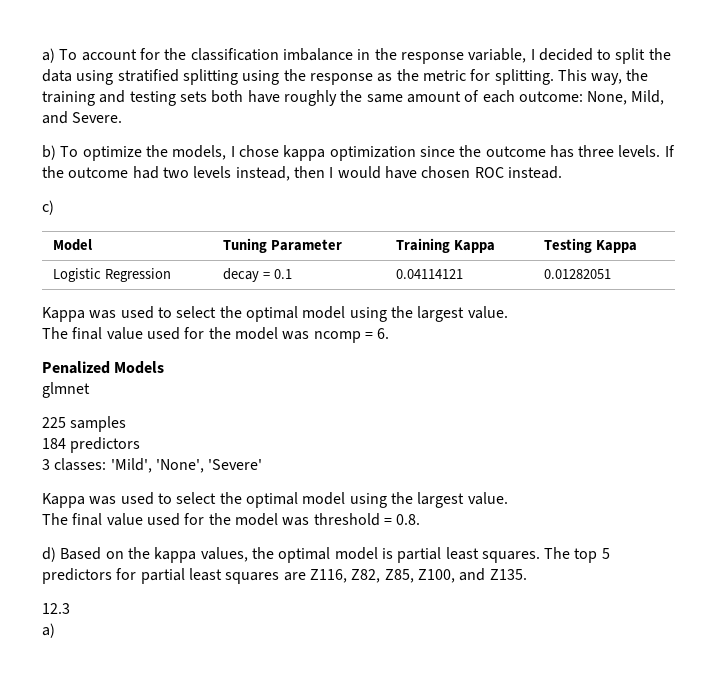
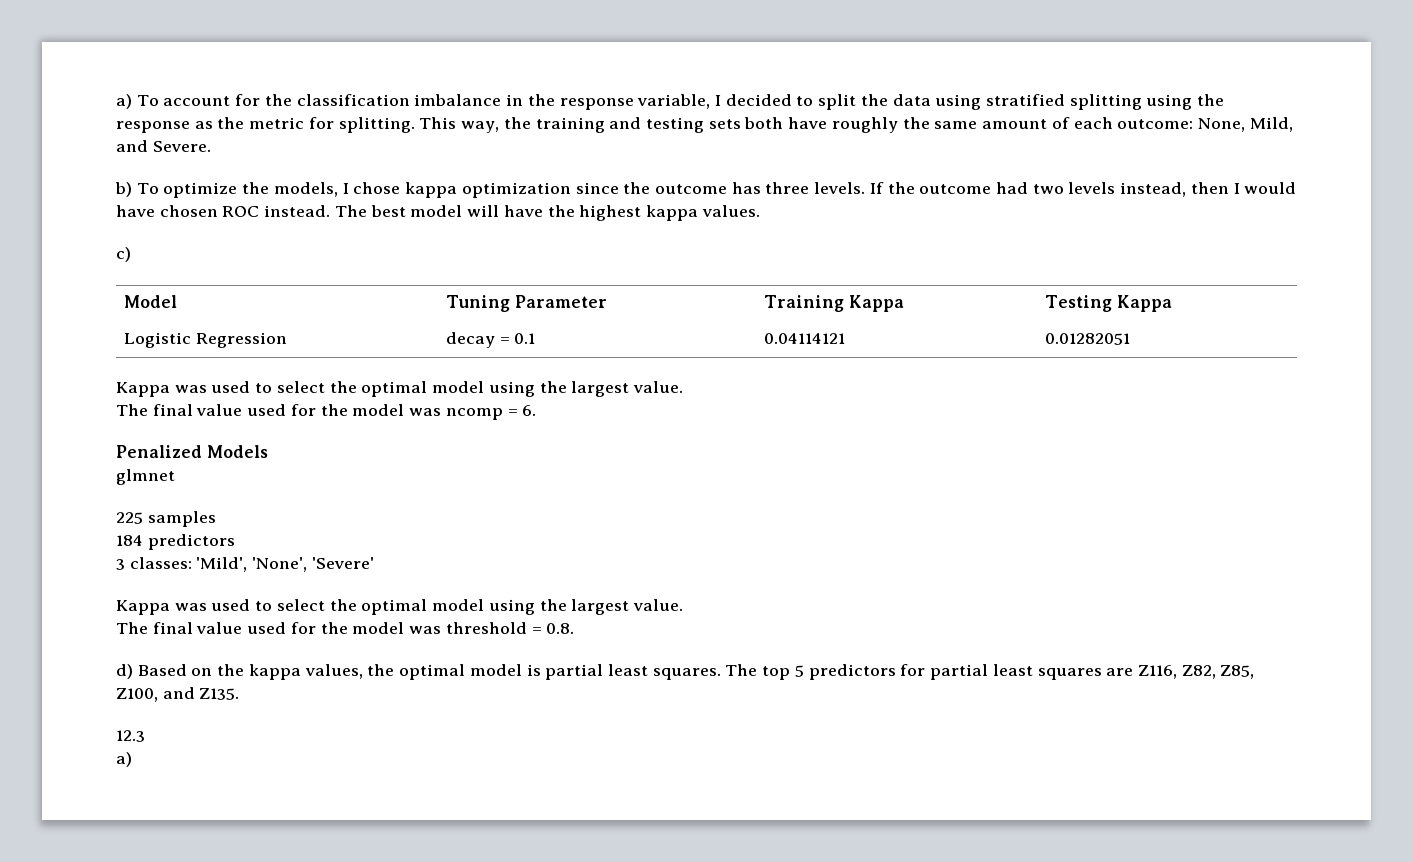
(562, 172) none -> [334,205,760,221] The best model will have the highest kappa values.

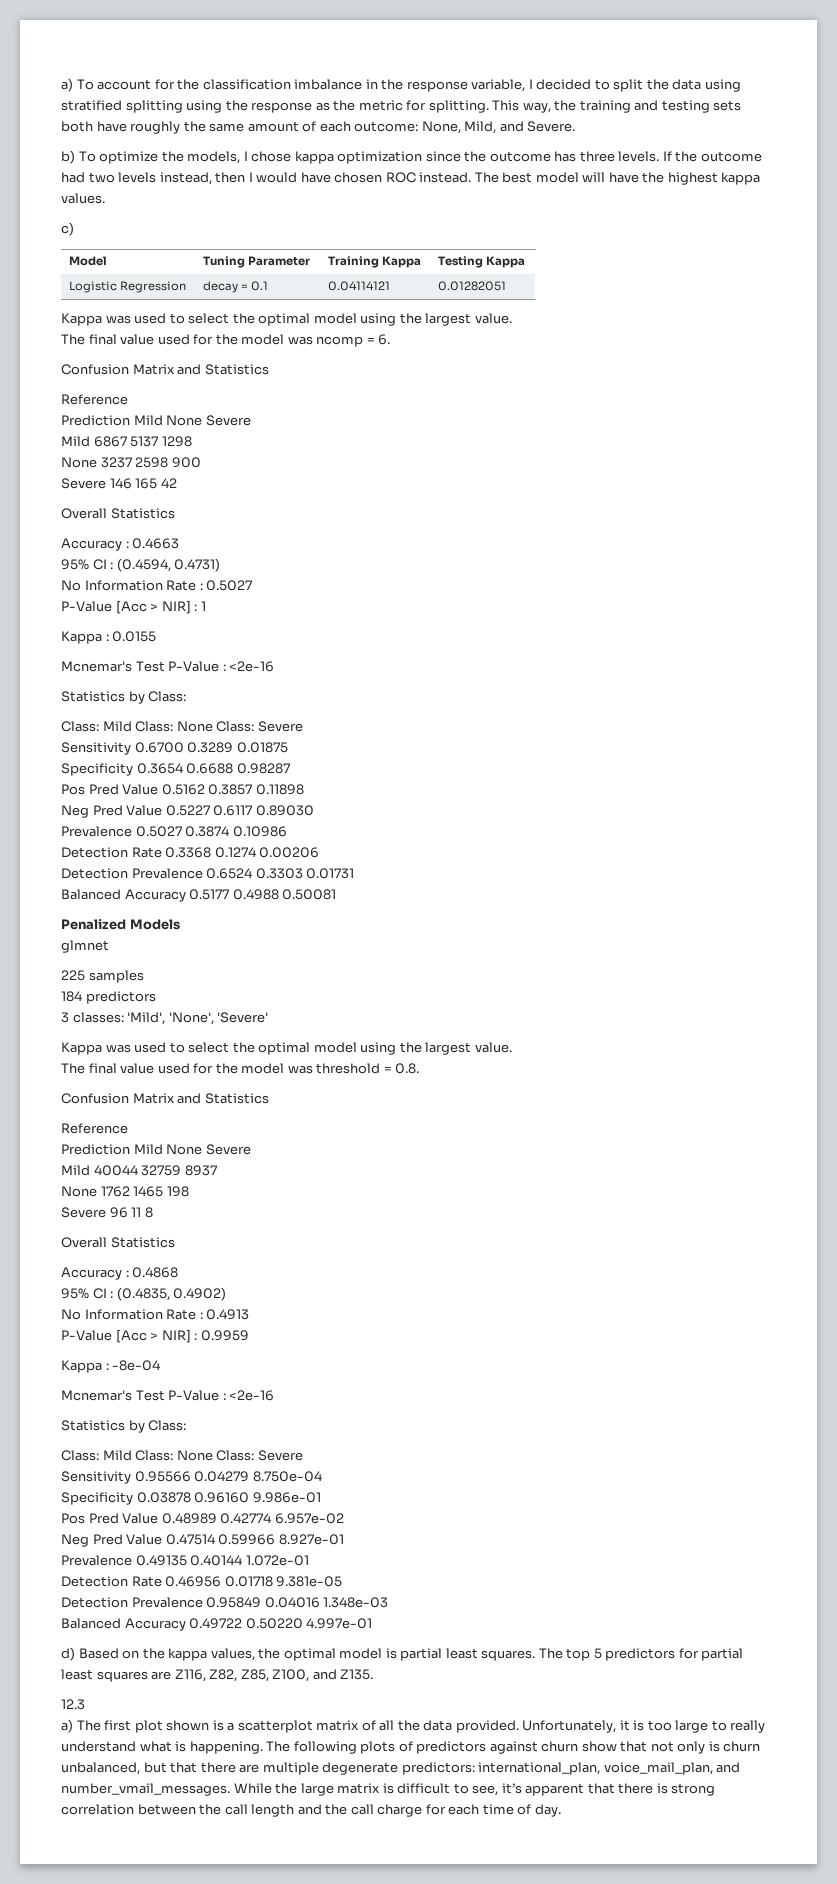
(537, 410) none -> [61,364,269,375] [61,394,128,405] [61,415,251,426] [61,436,192,447] [61,457,201,468] [61,478,177,489] [61,508,175,519] [61,538,180,551] [61,558,221,572] [61,580,253,591] [61,600,206,614] [61,631,157,644] [61,661,275,672] [61,691,187,704] [61,721,303,732] [61,742,288,755] [61,763,290,776] [61,784,304,795] [61,805,314,818] [61,826,287,837] [61,847,320,858] [61,868,355,879] [61,889,337,902] // Confusion Matrix and Statistics // Reference // Prediction Mild None Severe // Mild 6867 5137 1298 // None 3237 2598 900 // Severe 146 165 42 // Overall Statistics // Accuracy : 0.4663 // 95% CI : (0.4594, 0.4731) // No Information Rate : 0.5027 // P-Value [Acc > NIR] : 1 // Kappa : 0.0155 // Mcnemar's Test P-Value : <2e-16 // Statistics by Class: // Class: Mild Class: None Class: Severe // Sensitivity 0.6700 0.3289 0.01875 // Specificity 0.3654 0.6688 0.98287 // Pos Pred Value 0.5162 0.3857 0.11898 // Neg Pred Value 0.5227 0.6117 0.89030 // Prevalence 0.5027 0.3874 0.10986 // Detection Rate 0.3368 0.1274 0.00206 // Detection Prevalence 0.6524 0.3303 0.01731 // Balanced Accuracy 0.5177 0.4988 0.50081
(575, 628) none -> [61,1093,269,1104] [61,1123,128,1134] [61,1144,251,1155] [61,1165,217,1176] [61,1186,189,1197] [61,1207,153,1218] [61,1237,175,1248] [61,1267,179,1280] [61,1287,227,1301] [61,1309,250,1320] [61,1329,249,1343] [61,1360,161,1373] [61,1390,275,1401] [61,1420,187,1433] [61,1450,303,1461] [61,1471,322,1484] [61,1492,321,1505] [61,1513,344,1524] [61,1534,344,1547] [61,1555,309,1566] [61,1576,343,1587] [61,1597,389,1608] [61,1618,373,1631] // Confusion Matrix and Statistics // Reference // Prediction Mild None Severe // Mild 40044 32759 8937 // None 1762 1465 198 // Severe 96 11 8 // Overall Statistics // Accuracy : 0.4868 // 95% CI : (0.4835, 0.4902) // No Information Rate : 0.4913 // P-Value [Acc > NIR] : 0.9959 // Kappa : -8e-04 // Mcnemar's Test P-Value : <2e-16 // Statistics by Class: // Class: Mild Class: None Class: Severe // Sensitivity 0.95566 0.04279 8.750e-04 // Specificity 0.03878 0.96160 9.986e-01 // Pos Pred Value 0.48989 0.42774 6.957e-02 // Neg Pred Value 0.47514 0.59966 8.927e-01 // Prevalence 0.49135 0.40144 1.072e-01 // Detection Rate 0.46956 0.01718 9.381e-05 // Detection Prevalence 0.95849 0.04016 1.348e-03 // Balanced Accuracy 0.49722 0.50220 4.997e-01
(132, 759) none -> [76,1720,766,1733] [61,1741,761,1754] [61,1762,741,1775] [61,1783,716,1796] [61,1804,561,1817] The first plot shown is a scatterplot matrix of all the data provided. Unfortunately, it is too large to really understand what is happening. The following plots of predictors against churn show that not only is churn unbalanced, but that there are multiple degenerate predictors: international_plan, voice_mail_plan, and number_vmail_messages. While the large matrix is difficult to see, it’s apparent that there is strong correlation between the call length and the call charge for each time of day.

